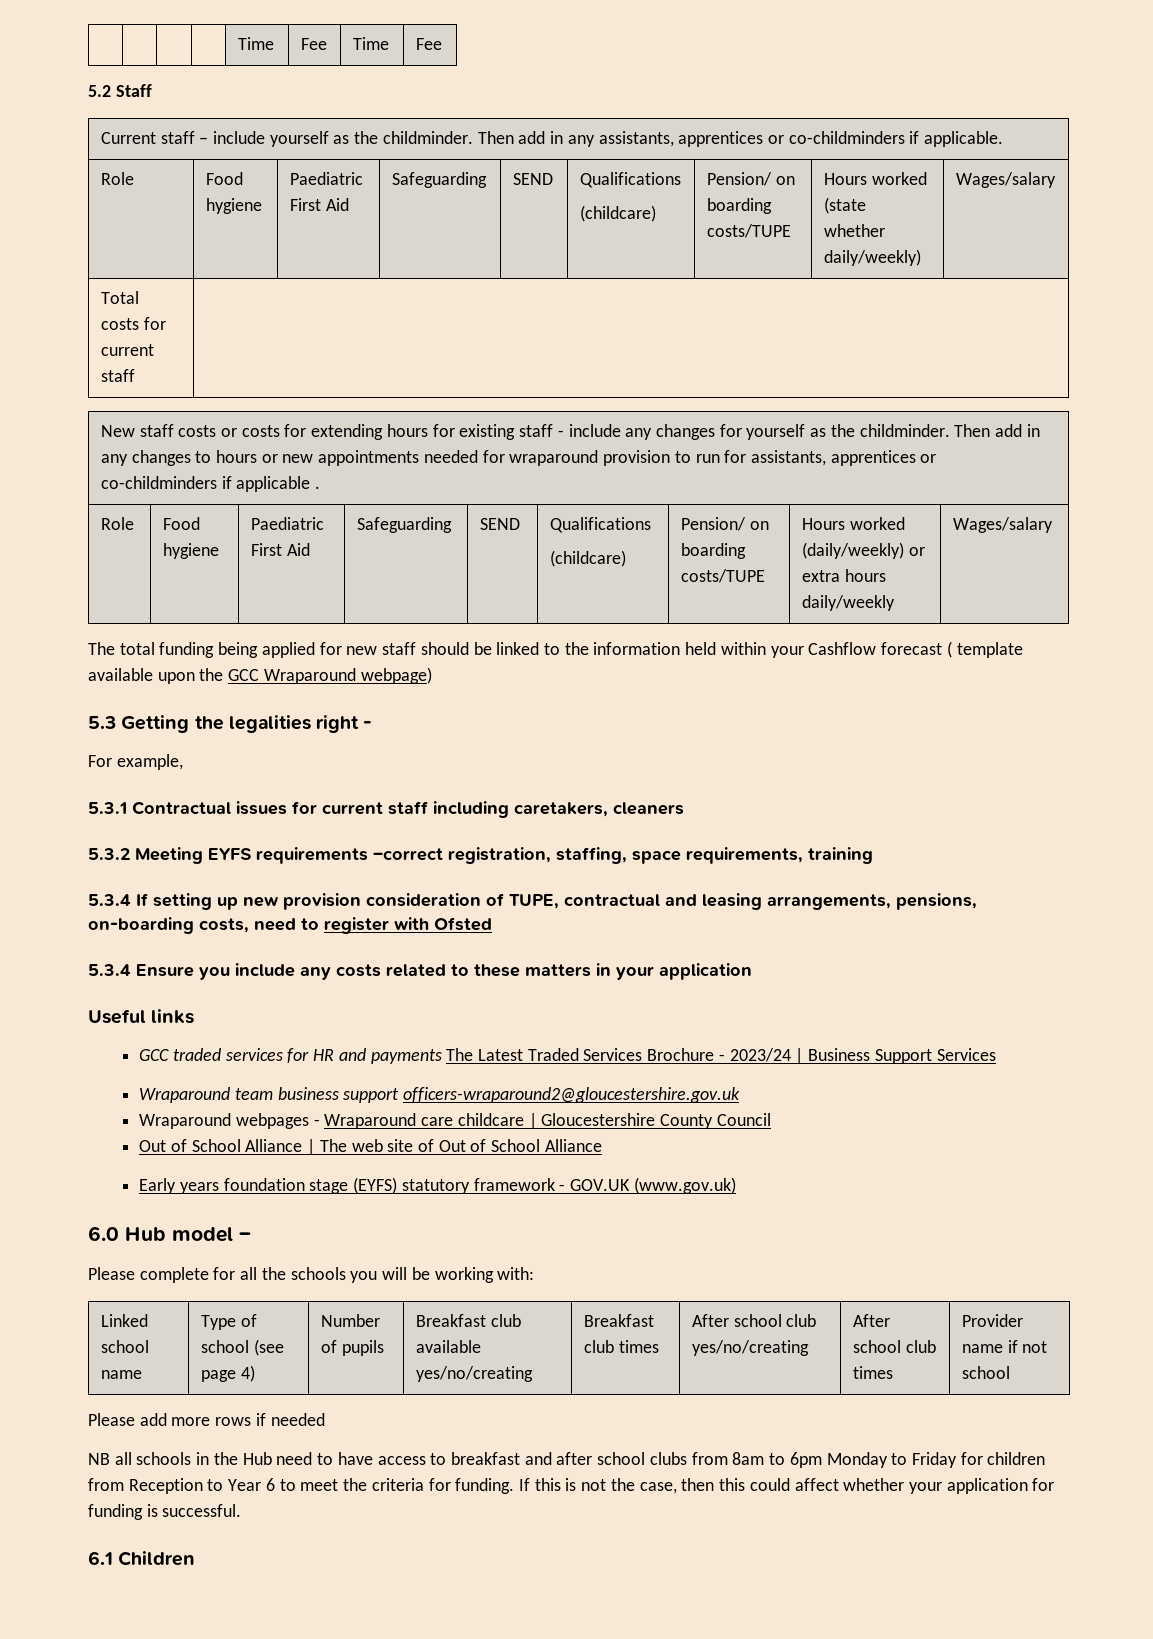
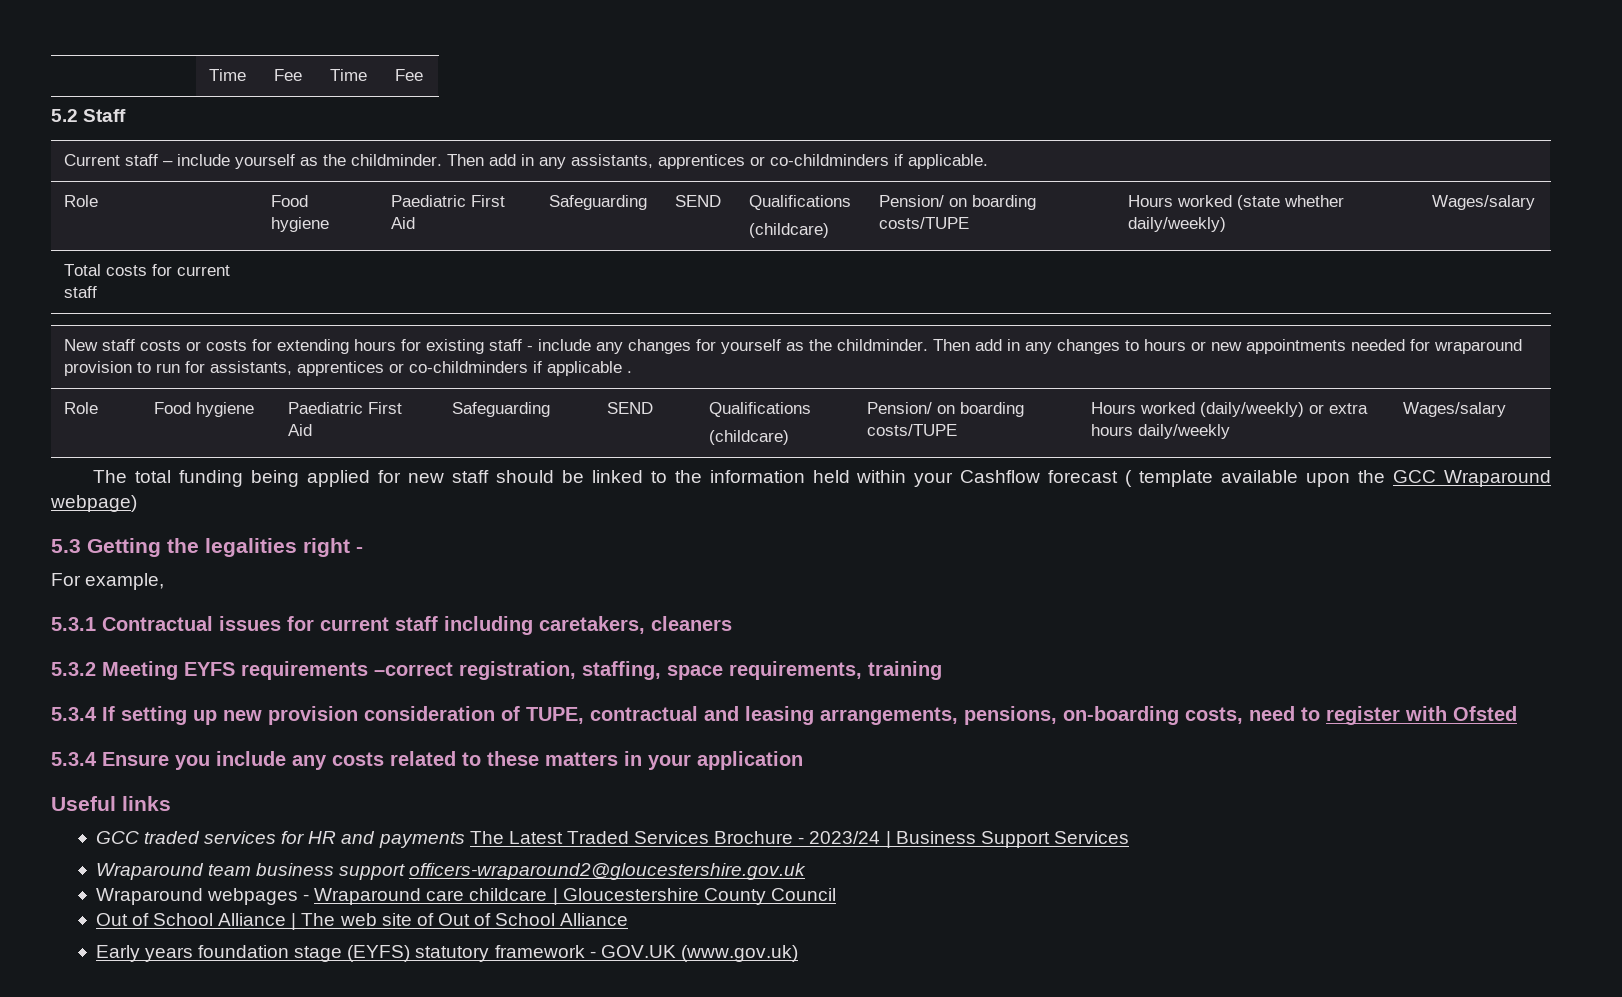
[88,1226,251,1242] [88,1267,535,1283] [100,1314,148,1327] [100,1340,149,1353] [100,1370,142,1379] [200,1314,257,1330] [200,1339,284,1356] [200,1365,255,1382] [320,1314,380,1327] [320,1340,384,1356] [415,1314,521,1327] [415,1340,481,1353] [415,1366,533,1382] [583,1314,654,1327] [583,1340,659,1353] [691,1314,817,1327] [691,1340,809,1356] [852,1314,890,1327] [852,1340,936,1353] [852,1366,893,1379] [961,1314,1023,1327] [961,1340,1048,1353] [961,1366,1010,1379] [88,1413,325,1426] [88,1452,1046,1468] [88,1478,1055,1494] [88,1504,242,1520] [88,1551,196,1566] // 6.0 Hub model – // Please complete for all the schools you will be working with: // Linked school name | Type of school (see page 4) | Number of pupils | Breakfast club available yes/no/creating | Breakfast club times | After school club yes/no/creating | After school club times | Provider name if not school // Please add more rows if needed // NB all schools in the Hub need to have access to breakfast and after school clubs from 8am to 6pm Monday to Friday for children from Reception to Year 6 to meet the criteria for funding. If this is not the case, then this could affect whether your application for funding is successful. // 6.1 Children -> (798, 953) none

